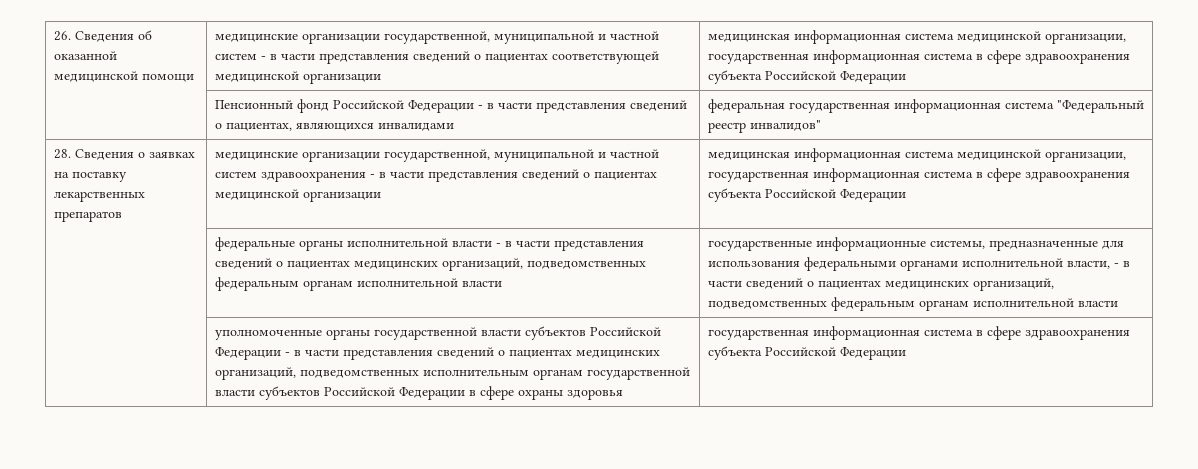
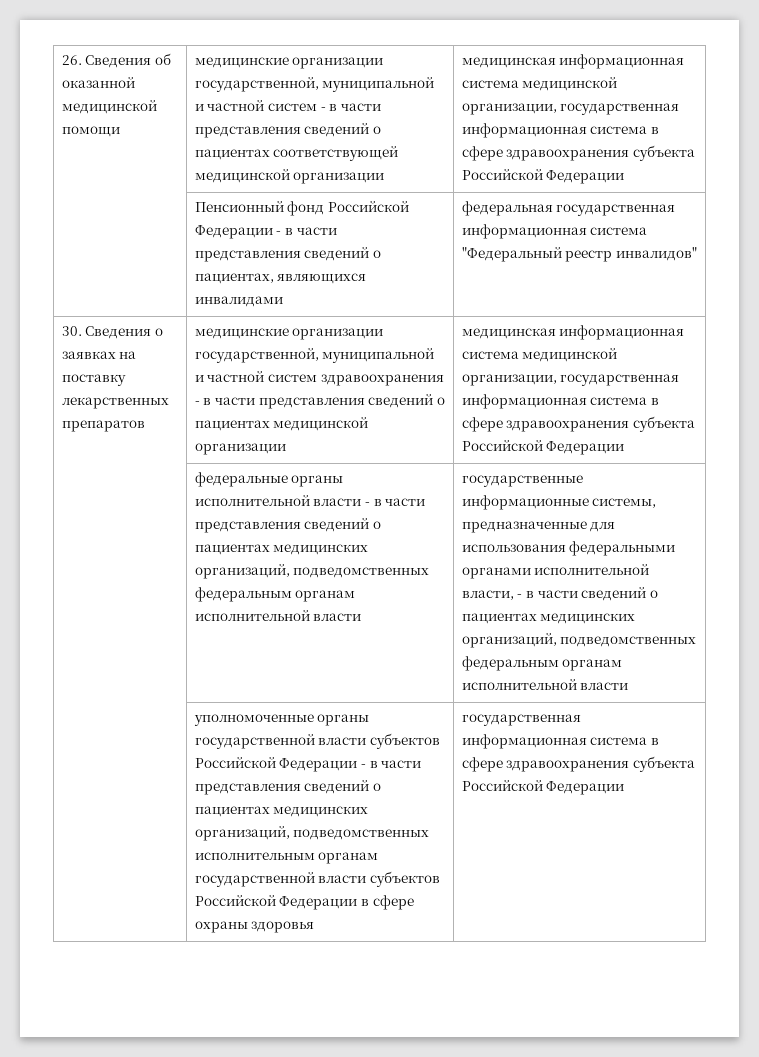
[53,149,71,159] 28. -> [61,326,82,336] 30.

